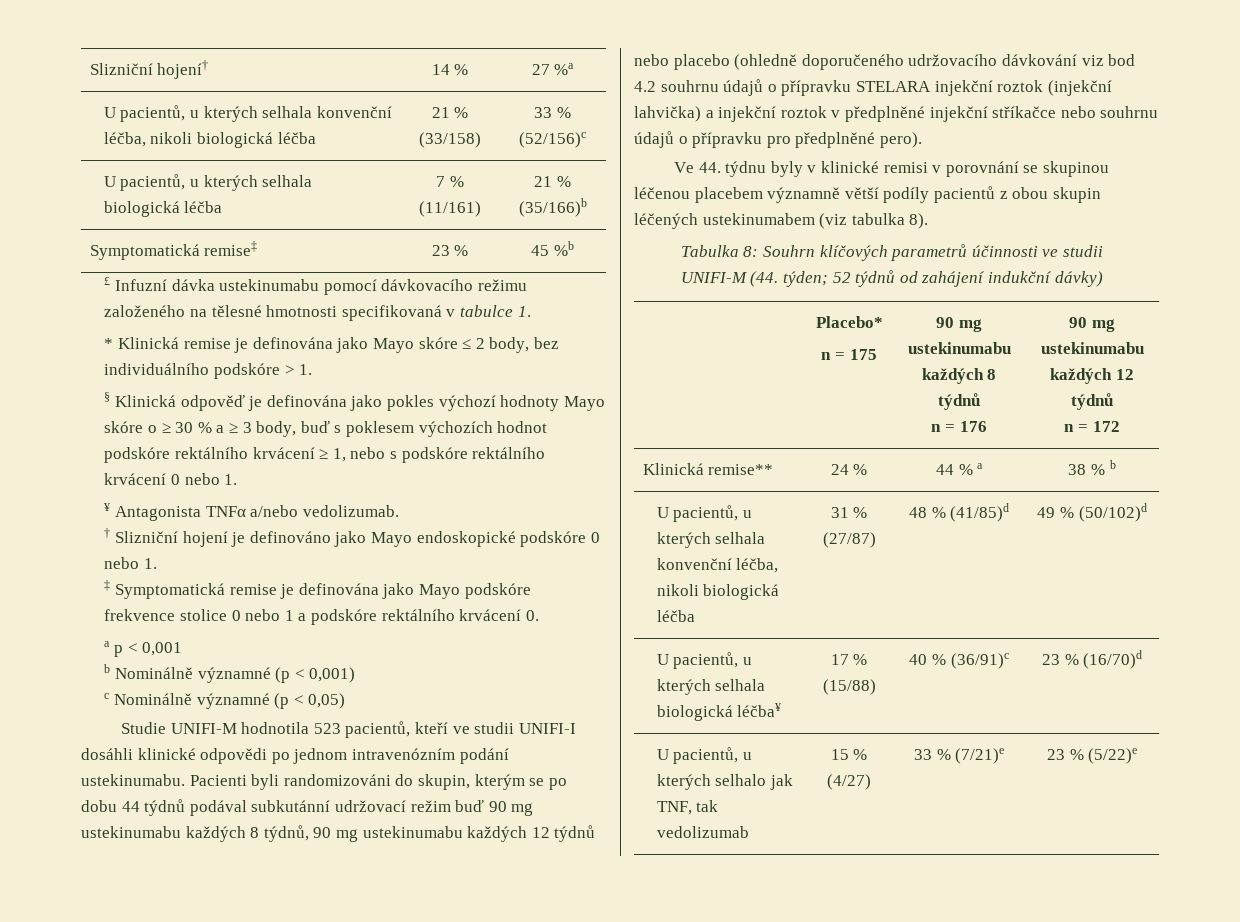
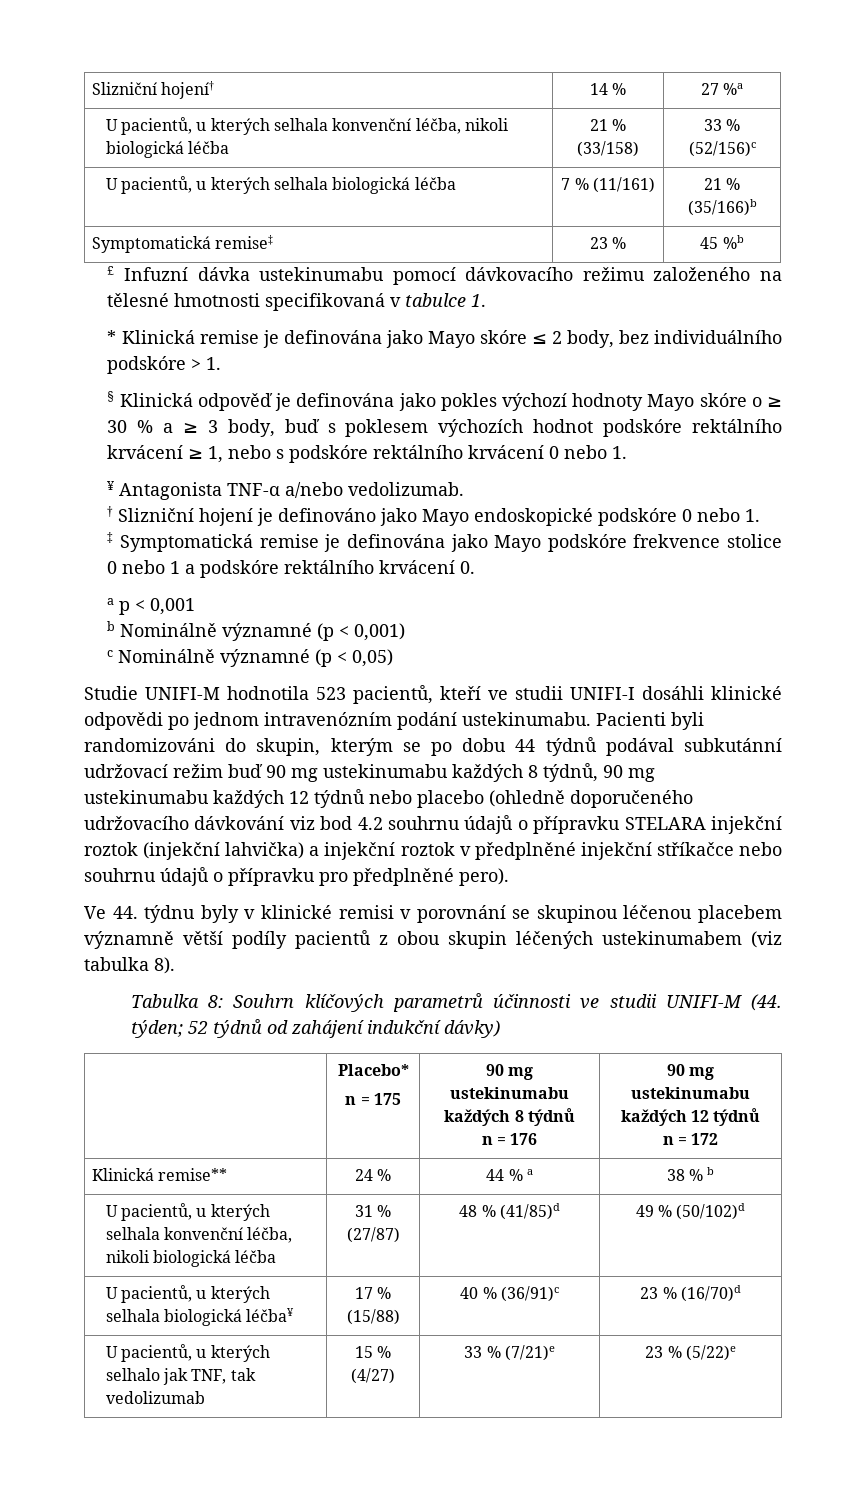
[205,506,246,517] TNFα -> [227,483,281,496] TNF-α

